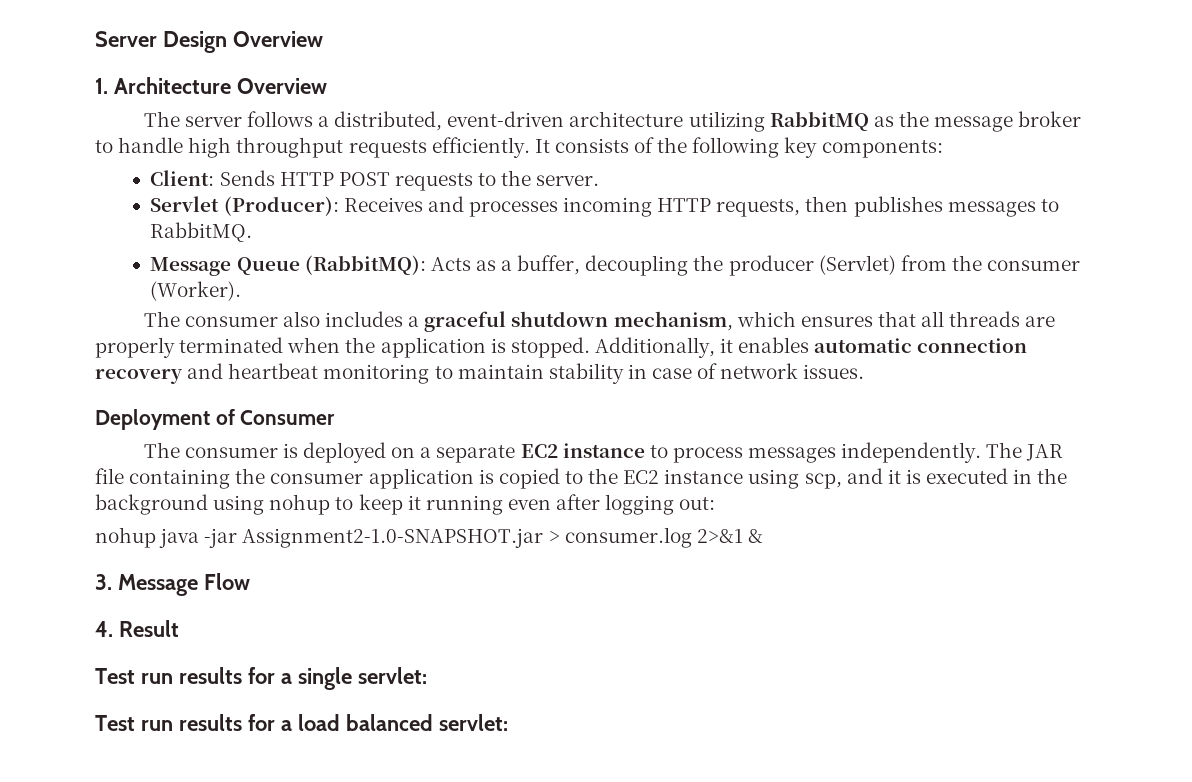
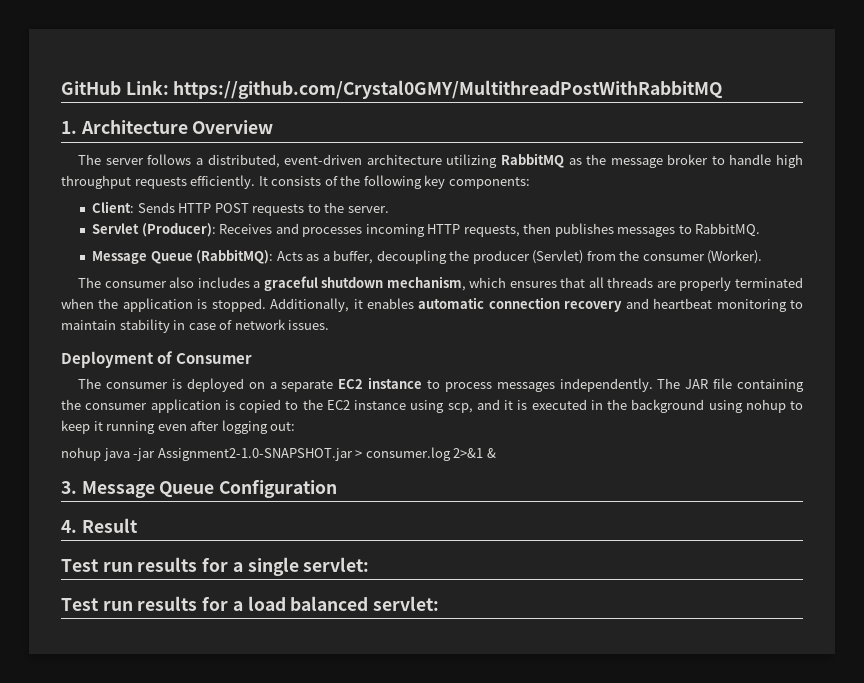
[95,31,323,53] Server Design Overview -> [61,80,724,99] GitHub Link: https://github.com/Crystal0GMY/MultithreadPostWithRabbitMQ
[203,573,250,590] Flow -> [159,479,338,498] Queue Configuration

